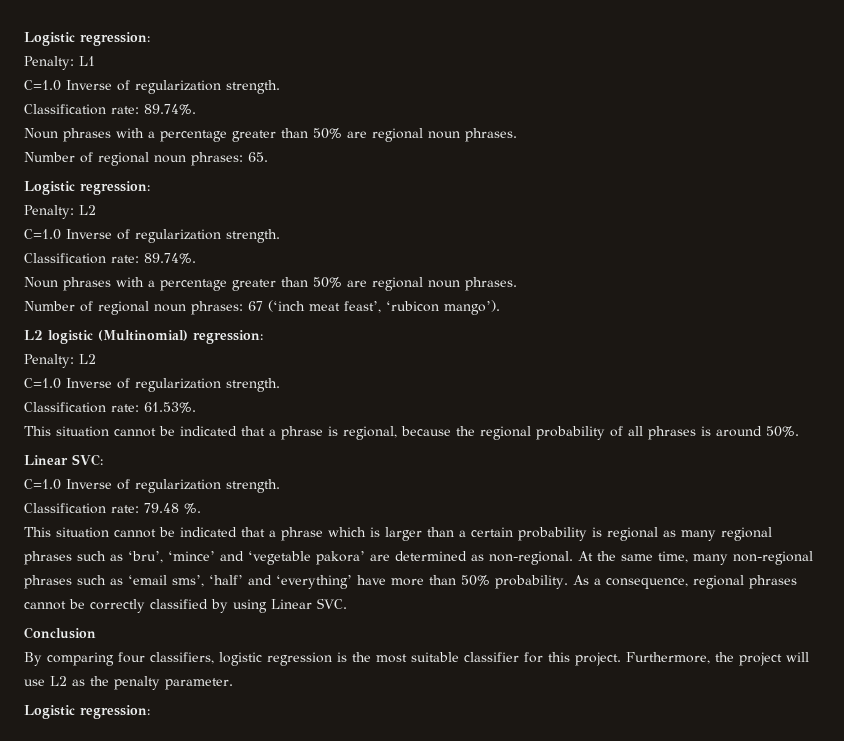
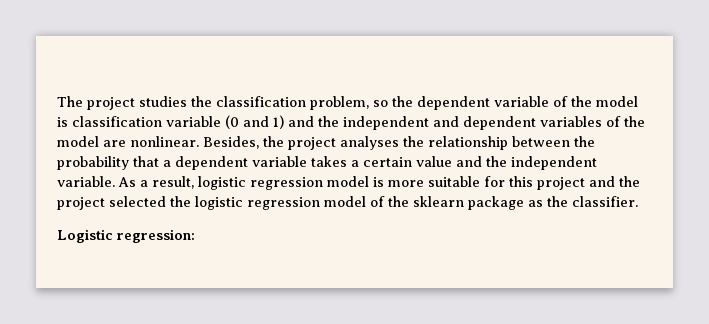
[24,32,150,46] [24,56,95,70] [24,80,280,94] [24,104,196,115] [24,128,517,142] [24,152,268,166] [24,181,150,195] [24,205,96,219] [24,229,280,243] [24,253,196,264] [24,277,517,291] [24,300,500,315] [24,330,263,344] [24,354,96,368] [24,378,280,392] [24,402,196,413] [24,426,799,440] [24,454,103,466] [24,479,280,493] [24,503,201,514] [24,527,772,541] [24,551,813,565] [24,575,797,589] [24,598,347,613] [24,627,96,639] [24,652,809,666] [24,676,233,690] Logistic regression: // Penalty: L1 // C=1.0 Inverse of regularization strength. // Classification rate: 89.74%. // Noun phrases with a percentage greater than 50% are regional noun phrases. // Number of regional noun phrases: 65. // Logistic regression: // Penalty: L2 // C=1.0 Inverse of regularization strength. // Classification rate: 89.74%. // Noun phrases with a percentage greater than 50% are regional noun phrases. // Number of regional noun phrases: 67 (‘inch meat feast’, ‘rubicon mango’). // L2 logistic (Multinomial) regression: // Penalty: L2 // C=1.0 Inverse of regularization strength. // Classification rate: 61.53%. // This situation cannot be indicated that a phrase is regional, because the regional probability of all phrases is around 50%. // Linear SVC: // C=1.0 Inverse of regularization strength. // Classification rate: 79.48 %. // This situation cannot be indicated that a phrase which is larger than a certain probability is regional as many regional phrases such as ‘bru’, ‘mince’ and ‘vegetable pakora’ are determined as non-regional. At the same time, many non-regional phrases such as ‘email sms’, ‘half’ and ‘everything’ have more than 50% probability. As a consequence, regional phrases cannot be correctly classified by using Linear SVC. // Conclusion // By comparing four classifiers, logistic regression is the most suitable classifier for this project. Furthermore, the project will use L2 as the penalty parameter. -> [57,96,638,110] [57,115,645,130] [57,136,595,150] [57,156,597,170] [57,176,640,190] [57,196,638,210] The project studies the classification problem, so the dependent variable of the model is classification variable (0 and 1) and the independent and dependent variables of the model are nonlinear. Besides, the project analyses the relationship between the probability that a dependent variable takes a certain value and the independent variable. As a result, logistic regression model is more suitable for this project and the project selected the logistic regression model of the sklearn package as the classifier.

